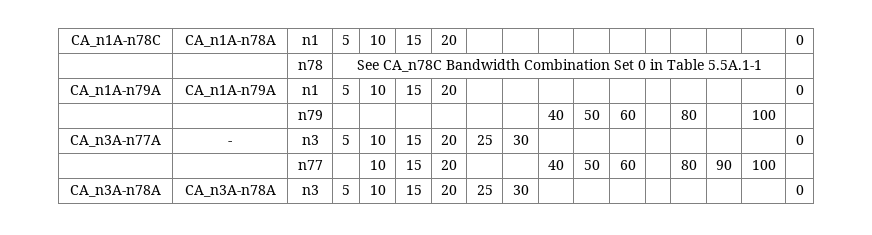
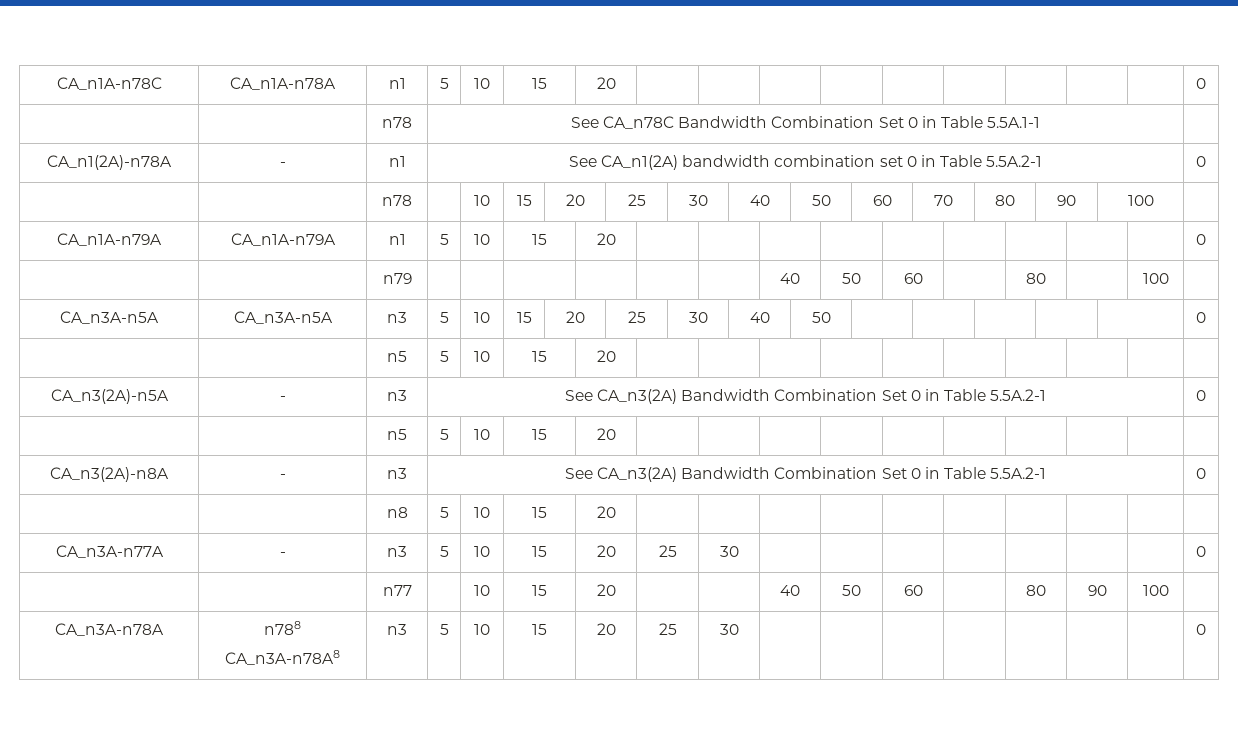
(762, 65) none -> [47,155,172,170] [279,162,286,167] [388,156,406,167] [568,155,1043,170] [1196,156,1206,167] [382,195,412,206] [474,195,490,206] [516,195,532,206] [565,194,585,206] [627,194,646,206] [688,195,708,206] [749,195,770,206] [811,195,831,206] [872,195,892,206] [934,195,953,206] [995,195,1015,206] [1057,195,1076,206] [1127,195,1154,206] // CA_n1(2A)-n78A | - | n1 | See CA_n1(2A) bandwidth combination set 0 in Table 5.5A.2-1 | 0 // | | n78 | | 10 | 15 | 20 | 25 | 30 | 40 | 50 | 60 | 70 | 80 | 90 | 100 |
(776, 115) none -> [60,311,159,324] [233,311,333,324] [387,312,407,323] [439,312,449,323] [474,312,490,323] [516,312,532,323] [565,311,585,323] [627,311,646,323] [688,312,708,323] [749,312,770,323] [811,312,831,323] [1196,312,1206,323] [387,351,407,362] [439,351,449,362] [474,351,490,362] [532,351,547,362] [596,350,616,362] [50,389,169,404] [279,396,286,401] [387,390,407,401] [564,389,1047,404] [1196,390,1206,401] [387,429,407,440] [439,429,449,440] [474,429,490,440] [532,429,547,440] [596,428,616,440] [50,467,169,482] [279,474,286,479] [387,468,407,479] [564,467,1047,482] [1196,468,1206,479] [386,507,408,518] [439,507,449,518] [474,507,490,518] [532,507,547,518] [596,506,616,518] // CA_n3A-n5A | CA_n3A-n5A | n3 | 5 | 10 | 15 | 20 | 25 | 30 | 40 | 50 | | | | | | 0 // | | n5 | 5 | 10 | 15 | 20 | | | | | | | | | | // CA_n3(2A)-n5A | - | n3 | See CA_n3(2A) Bandwidth Combination Set 0 in Table 5.5A.2-1 | 0 // | | n5 | 5 | 10 | 15 | 20 | | | | | | | | | | // CA_n3(2A)-n8A | - | n3 | See CA_n3(2A) Bandwidth Combination Set 0 in Table 5.5A.2-1 | 0 // | | n8 | 5 | 10 | 15 | 20 | | | | | | | | | |
[184,185,276,197] CA_n3A-n78A -> [264,621,301,635] [225,650,340,665] n788 // CA_n3A-n78A8

